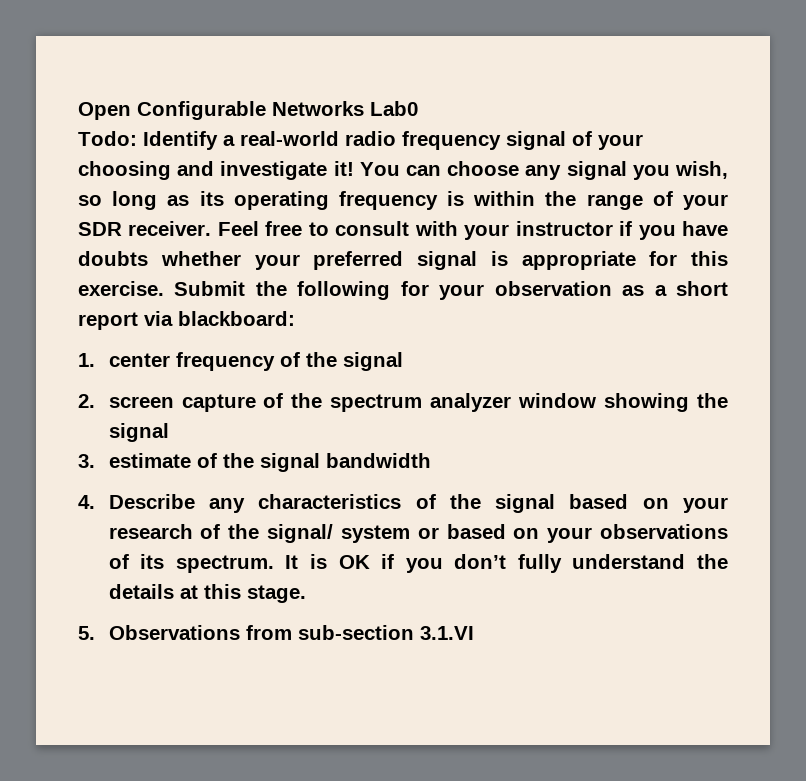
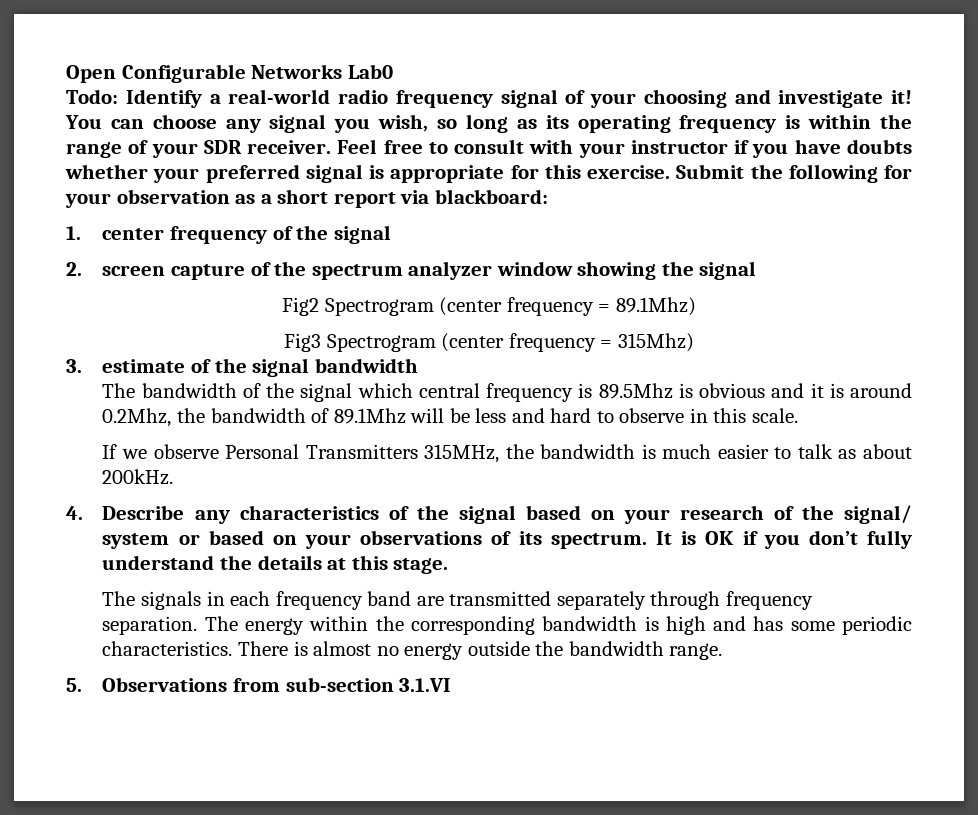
(169, 432) none -> [282,297,696,316] [284,333,694,352] // Fig2 Spectrogram (center frequency = 89.1Mhz) // Fig3 Spectrogram (center frequency = 315Mhz)
(431, 460) none -> [102,383,912,402] [102,408,798,427] [102,444,912,463] [102,469,174,485] // The bandwidth of the signal which central frequency is 89.5Mhz is obvious and it is around 0.2Mhz, the bandwidth of 89.1Mhz will be less and hard to observe in this scale. // If we observe Personal Transmitters 315MHz, the bandwidth is much easier to talk as about 200kHz.
(306, 594) none -> [102,591,813,610] [102,616,912,635] [102,641,723,660] // The signals in each frequency band are transmitted separately through frequency separation. The energy within the corresponding bandwidth is high and has some periodic characteristics. There is almost no energy outside the bandwidth range.

